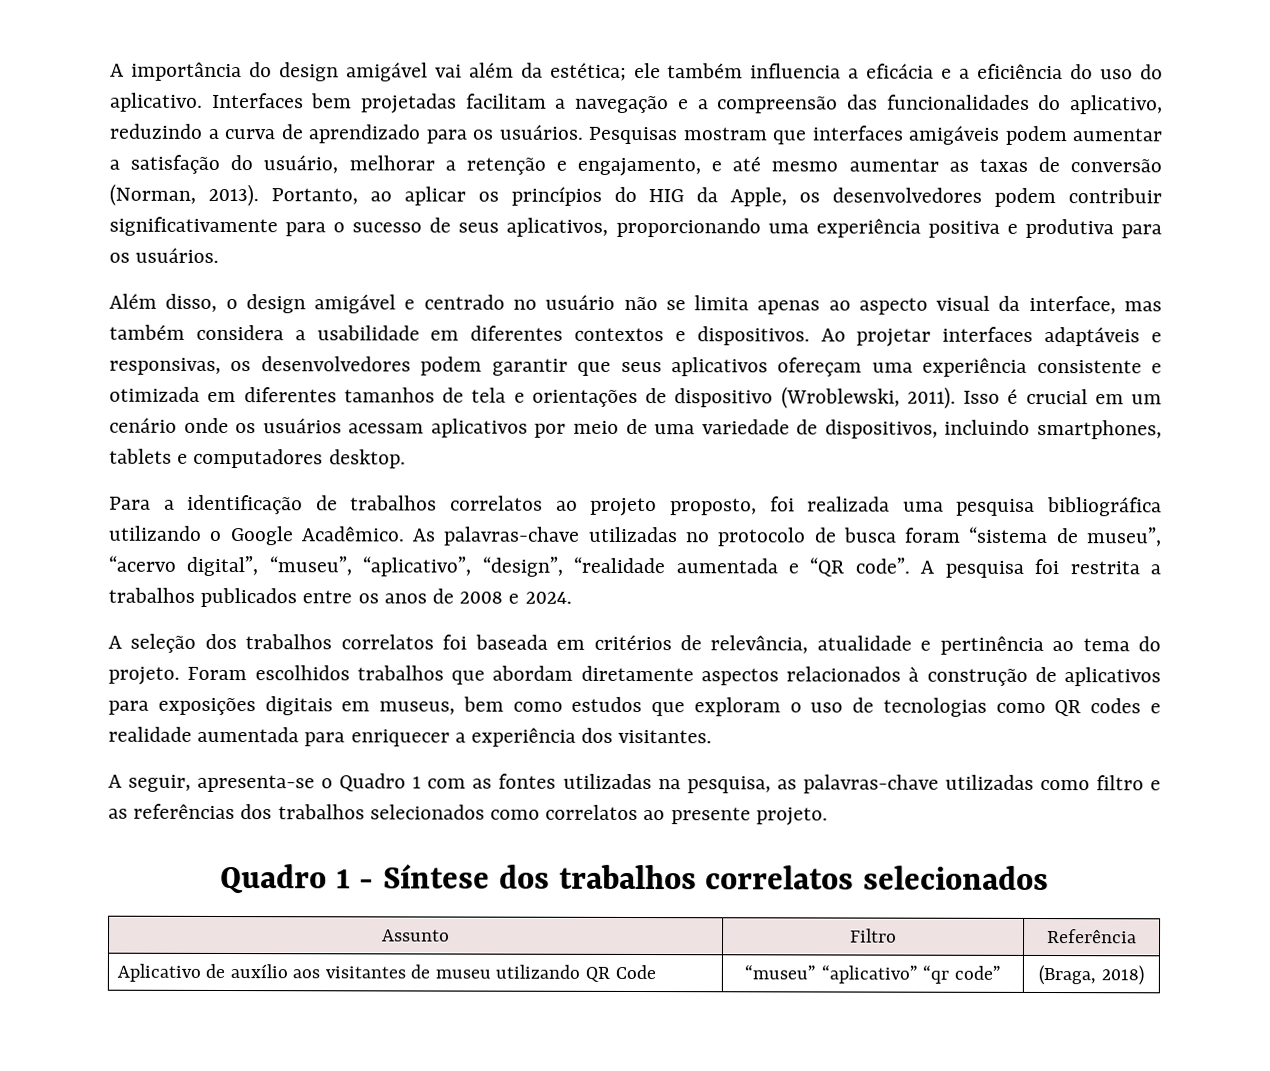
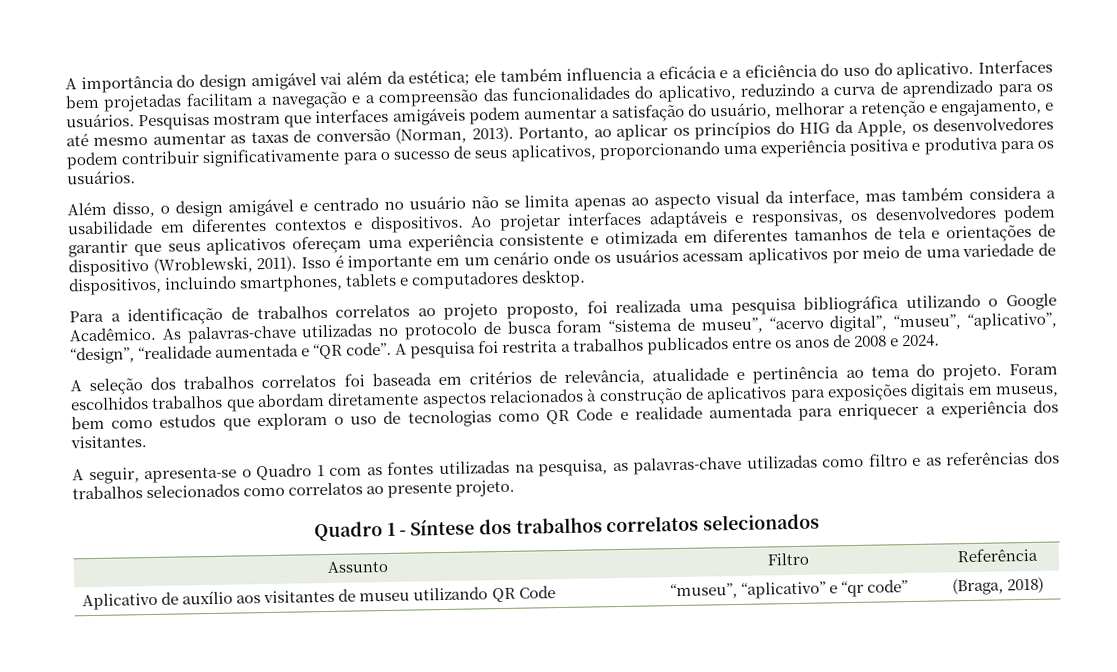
[1025,388,1088,405] crucial -> [347,254,433,272] importante
[1090,698,1142,714] codes -> [576,407,614,421] Code
[744,964,918,984] “museu” “aplicativo” -> [669,581,838,600] “museu”, “aplicativo” e

